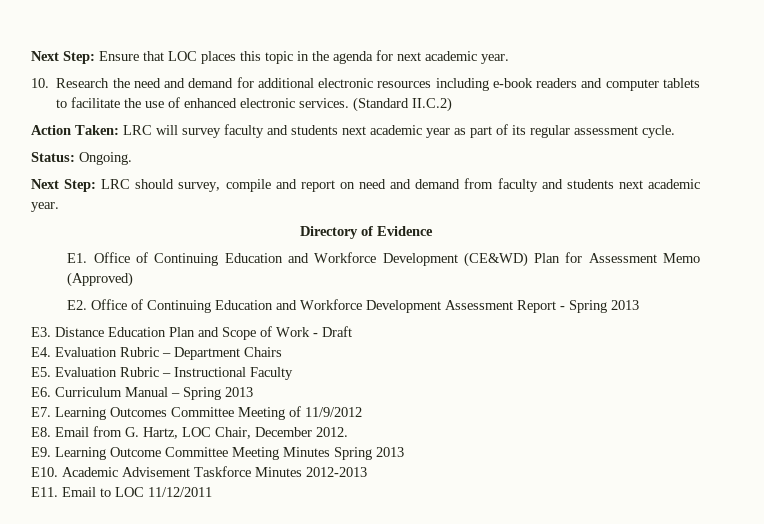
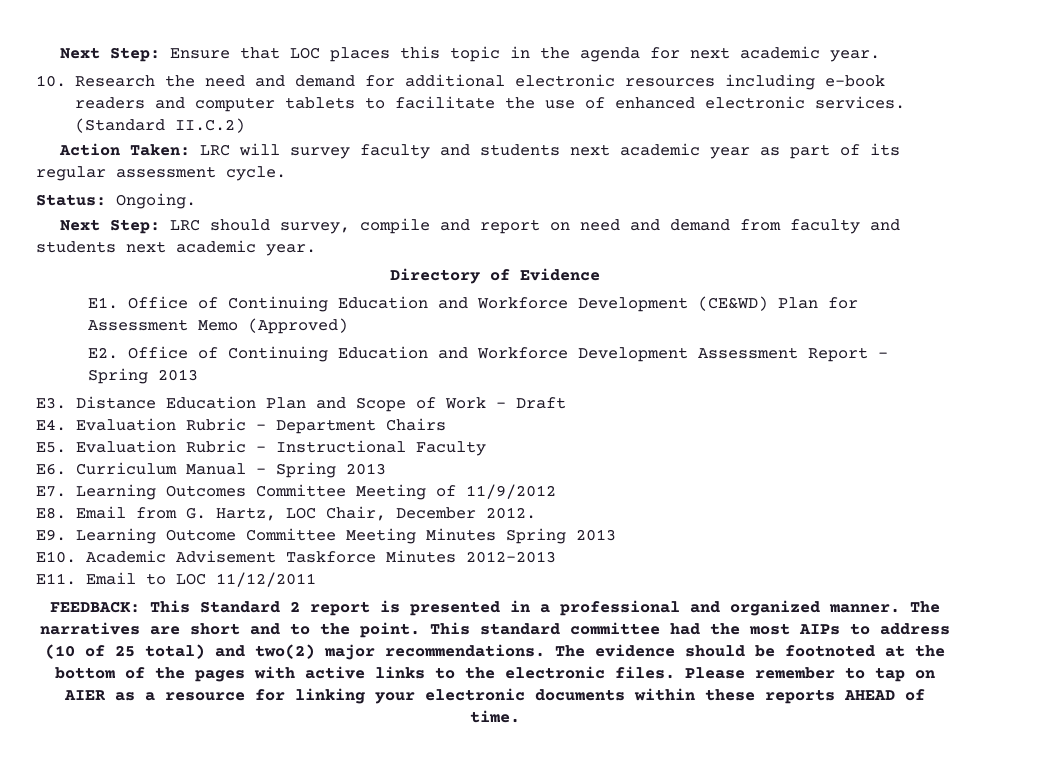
(212, 492) none -> [50,600,940,616] [40,622,950,638] [45,644,945,660] [55,666,935,682] [64,688,925,704] [470,710,520,723] // FEEDBACK: This Standard 2 report is presented in a professional and organized manner. The narratives are short and to the point. This standard committee had the most AIPs to address (10 of 25 total) and two(2) major recommendations. The evidence should be footnoted at the bottom of the pages with active links to the electronic files. Please remember to tap on AIER as a resource for linking your electronic documents within these reports AHEAD of time.

